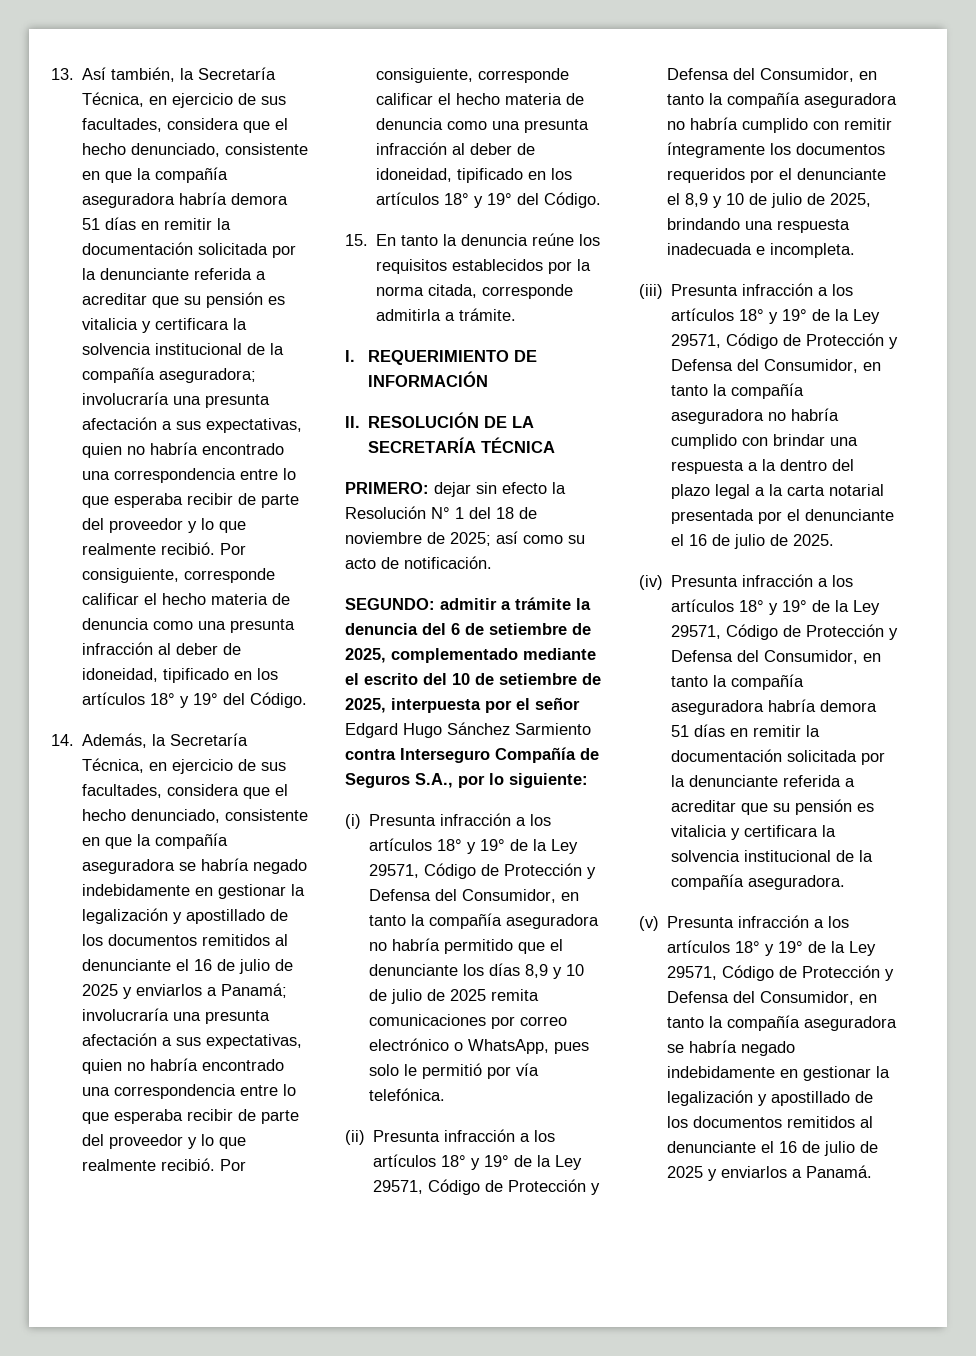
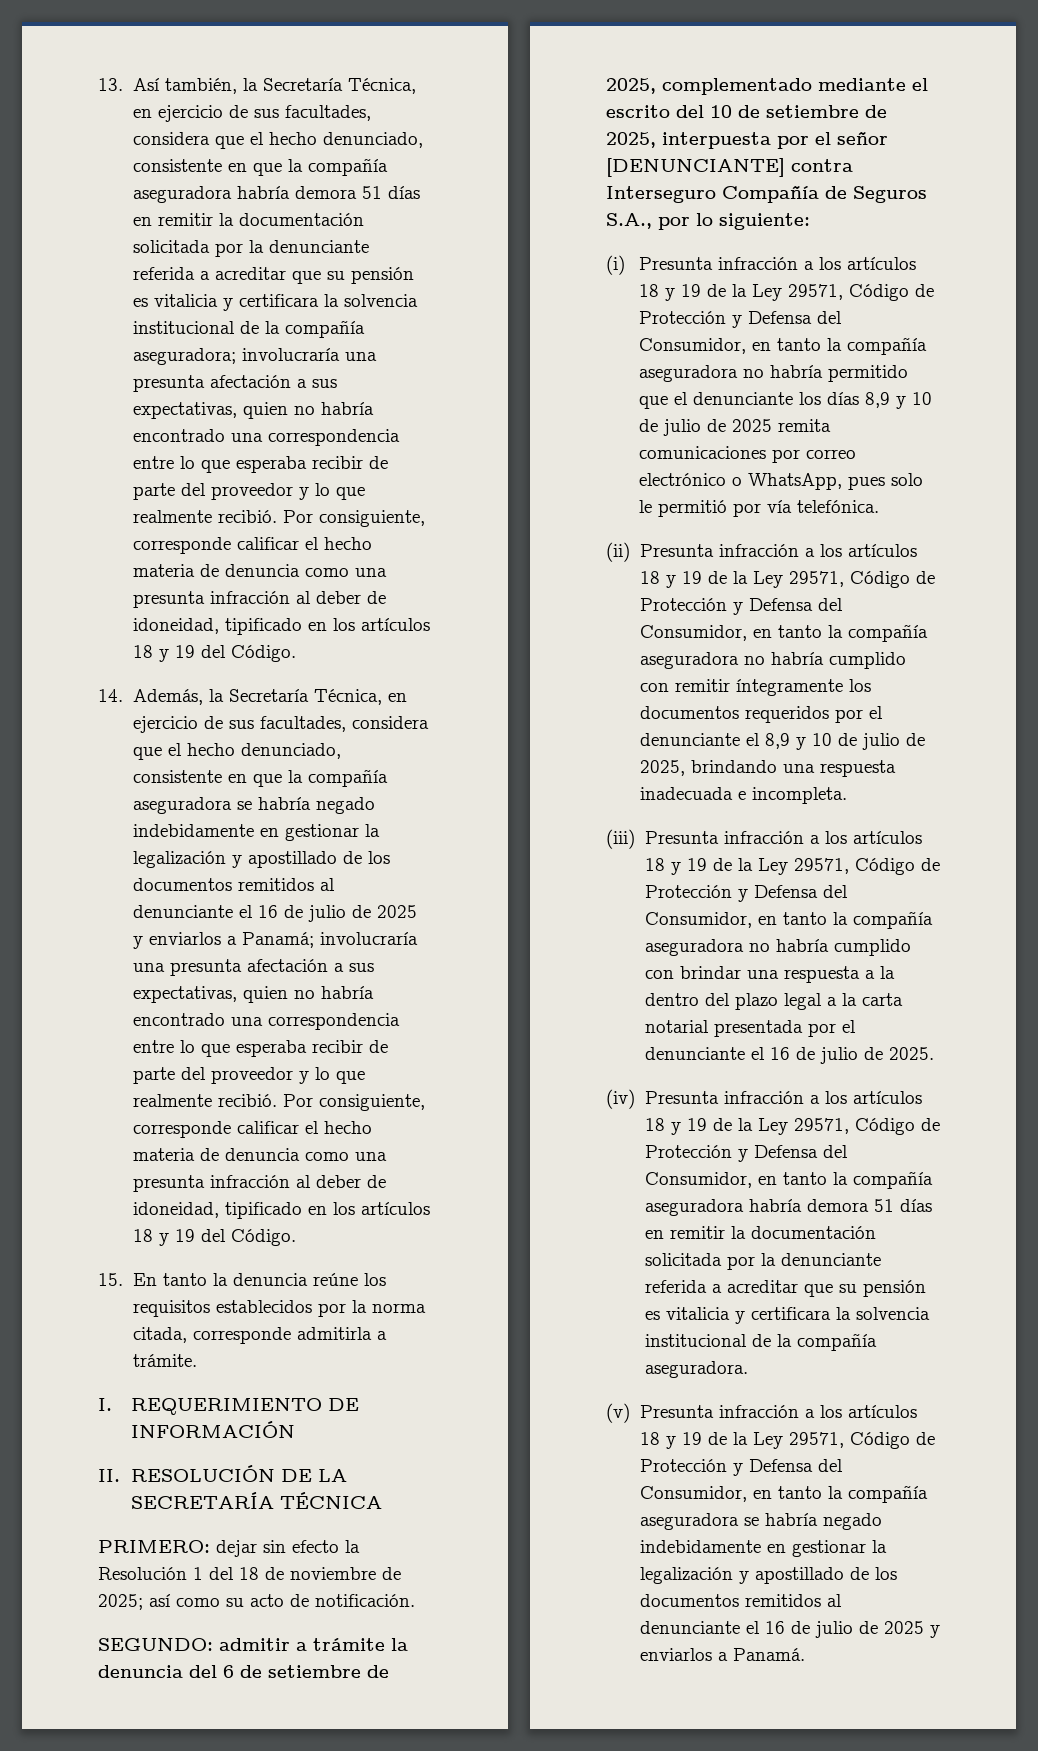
[150,693,219,708] 18° y 19° -> [132,645,195,662] 18 y 19
[444,193,513,208] 18° y 19° -> [132,1229,195,1246] 18 y 19
[431,507,450,519] N° -> (187, 1573) none
[345,722,591,738] Edgard Hugo Sánchez Sarmiento -> [606,158,785,177] [DENUNCIANTE]
[437,839,506,854] 18° y 19° -> [639,284,702,301] 18 y 19
[441,1155,510,1170] 18° y 19° -> [639,571,702,588] 18 y 19
[739,309,808,324] 18° y 19° -> [644,858,707,875] 18 y 19
[739,600,808,615] 18° y 19° -> [644,1118,707,1135] 18 y 19
[735,941,804,956] 18° y 19° -> [639,1432,702,1449] 18 y 19

